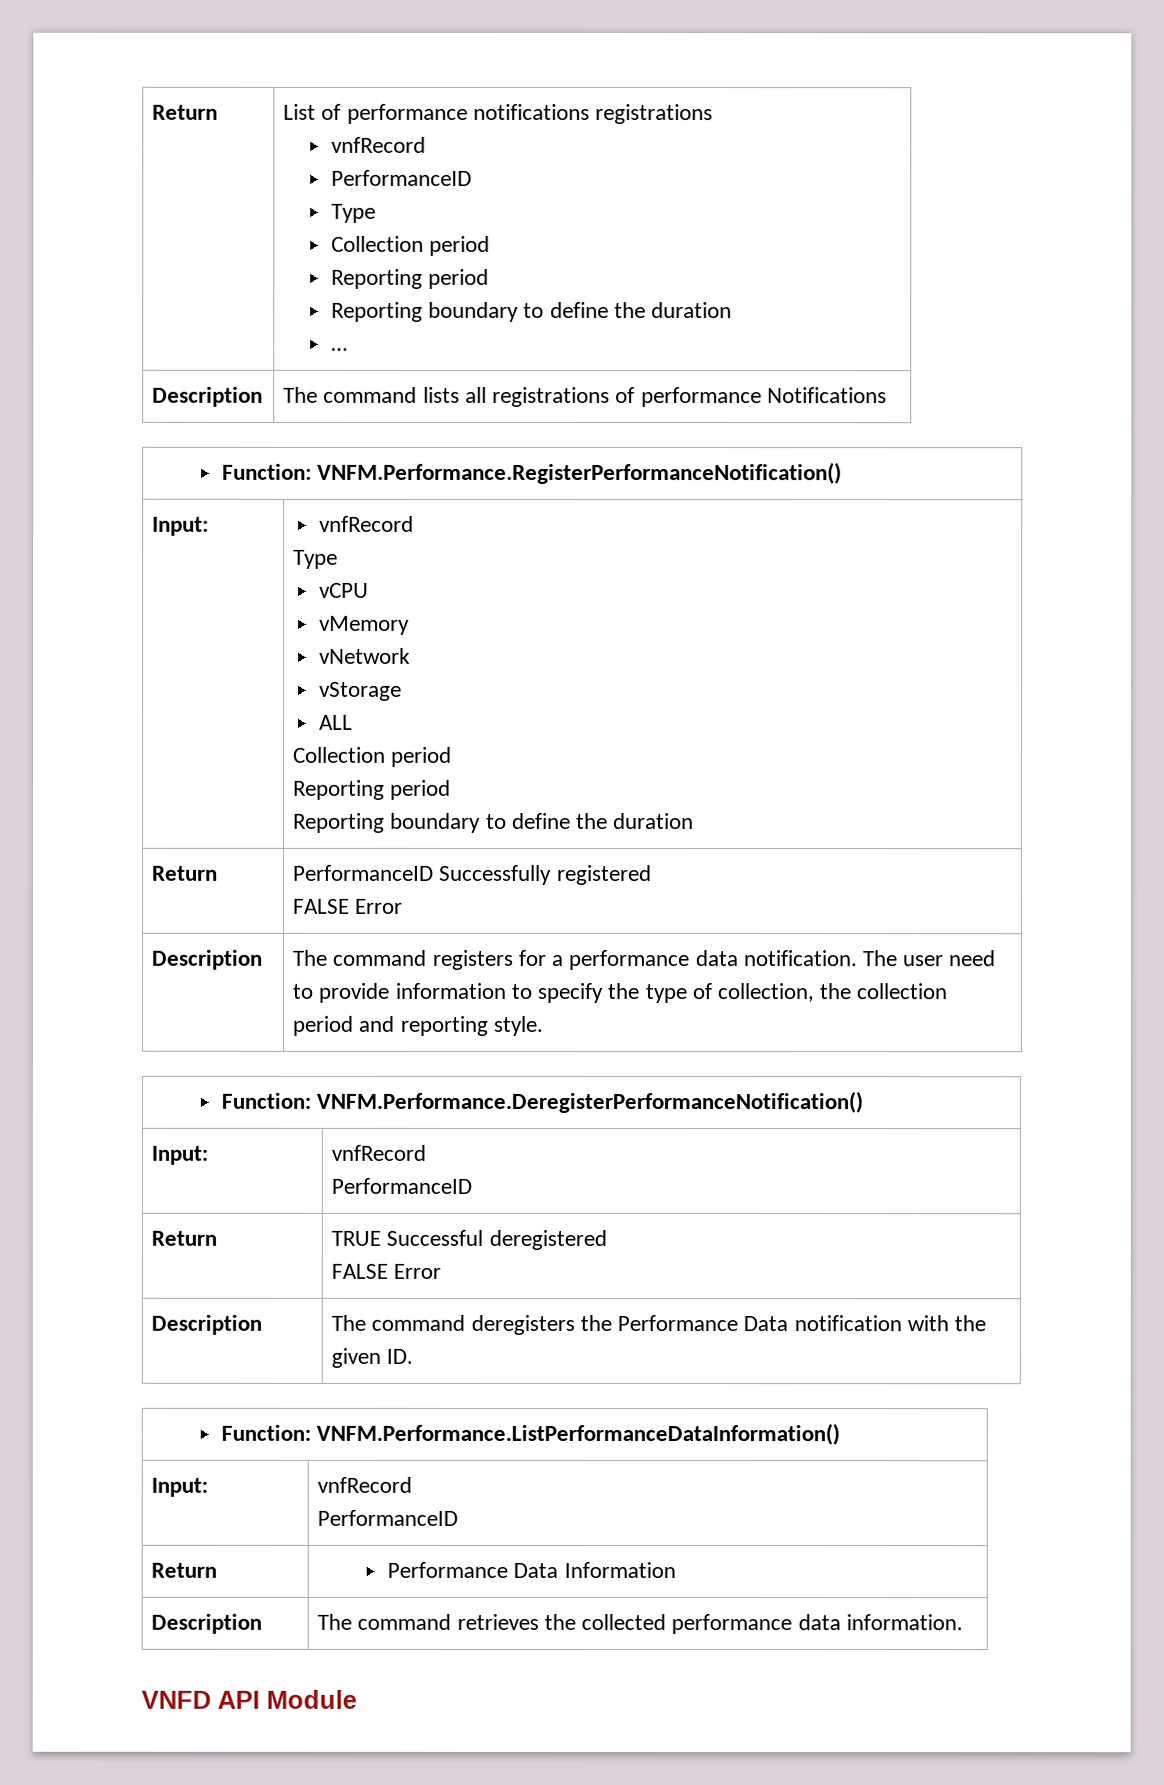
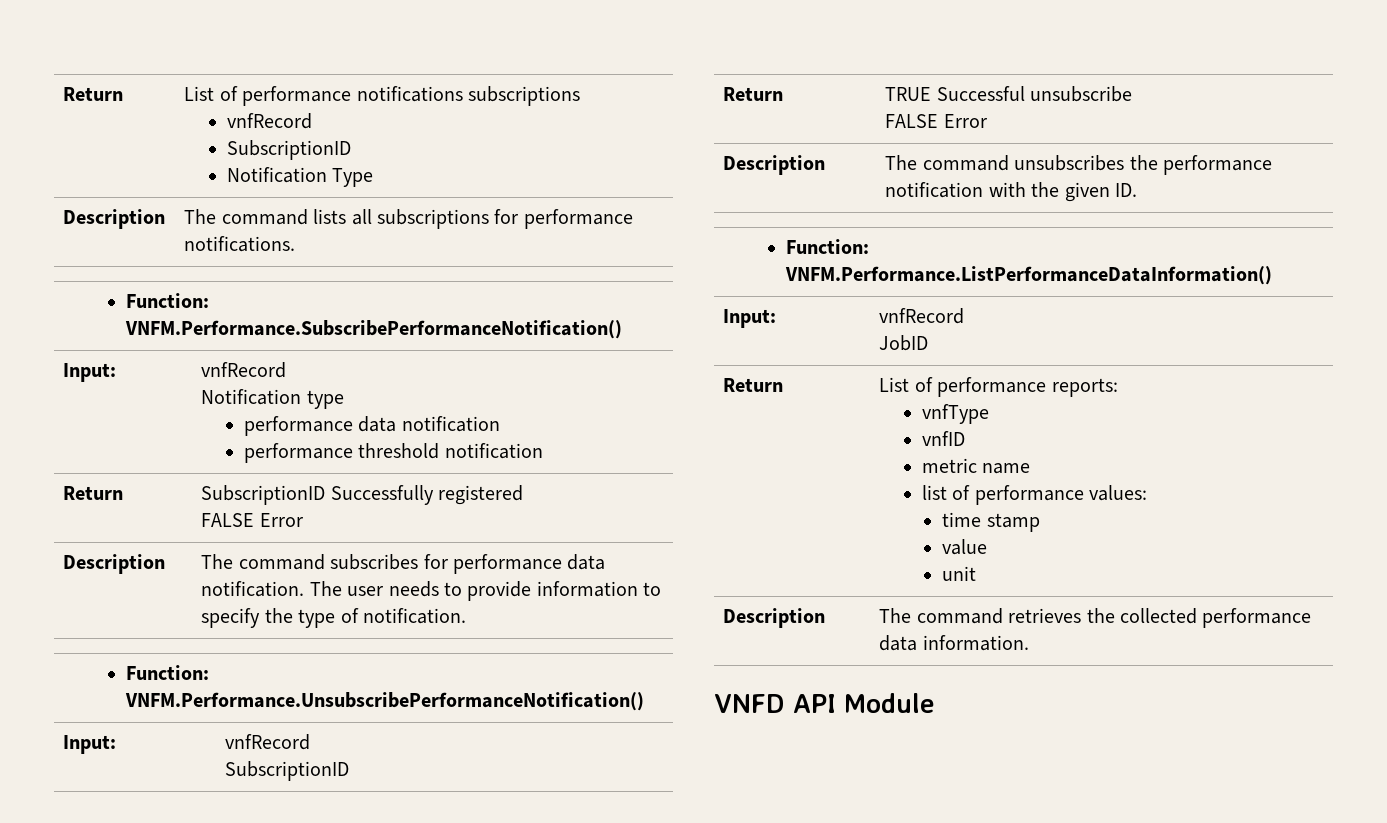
[595,104,714,125] [330,136,426,153] [330,169,472,186] [330,203,376,223] [330,235,491,256] [330,268,490,289] [330,301,732,322] [330,347,348,351] registrations // vnfRecord // PerformanceID // Type // Collection period // Reporting period // Reporting boundary to define the duration // … -> [468,86,581,106] [226,113,312,129] [226,140,351,160] [226,167,374,187] subscriptions // vnfRecord // SubscriptionID // Notification Type
[492,386,887,408] [222,461,843,485] [152,516,210,536] [318,515,414,532] [293,549,339,569] [318,582,369,598] [318,615,410,635] [318,647,411,664] [318,681,402,701] [318,714,353,730] [293,746,453,767] [293,779,452,800] [293,812,695,833] [152,865,219,881] [293,864,435,881] registrations of performance Notifications // Function: VNFM.Performance.RegisterPerformanceNotification() // Input: | vnfRecord // Type // vCPU // vMemory // vNetwork // vStorage // ALL // Collection period // Reporting period // Reporting boundary to define the duration // Return | PerformanceID -> [377,209,633,229] [184,236,296,252] [126,293,210,308] [125,320,623,339] [63,363,117,382] [201,362,287,378] [201,389,344,409] [243,416,500,436] [243,443,543,463] [63,486,124,500] [201,485,326,505] subscriptions for performance notifications. // Function: VNFM.Performance.SubscribePerformanceNotification() // Input: | vnfRecord // Notification type // performance data notification // performance threshold notification // Return | SubscriptionID
[431,949,564,970] registers for a -> [330,554,448,570] subscribes for
[948,950,996,967] need -> [388,581,439,597] needs
[716,983,948,1003] [292,1015,543,1036] [221,1090,864,1114] [151,1145,209,1165] [331,1144,427,1161] [331,1177,473,1194] collection, the collection period and reporting style. // Function: VNFM.Performance.DeregisterPerformanceNotification() // Input: | vnfRecord // PerformanceID -> [363,608,467,624] [126,665,210,680] [125,692,645,711] [63,735,117,754] [225,734,311,750] [225,761,350,781] notification. // Function: VNFM.Performance.UnsubscribePerformanceNotification() // Input: | vnfRecord // SubscriptionID
[488,1229,607,1251] [331,1263,442,1279] [151,1314,263,1335] [331,1314,789,1335] deregistered // FALSE Error // Description | The command deregisters the Performance Data -> [1030,86,1133,102] [885,114,987,128] [723,155,826,175] [885,155,1273,175] unsubscribe // FALSE Error // Description | The command unsubscribes the performance
[317,1509,459,1526] [151,1562,218,1578] [387,1561,676,1579] PerformanceID // Return | Performance Data Information -> [879,335,929,351] [723,378,784,392] [879,377,1118,397] [921,404,989,424] [921,431,965,446] [921,458,1031,474] [921,485,1148,505] [942,512,1040,532] [942,539,988,555] [942,566,977,581] JobID // Return | List of performance reports: // vnfType // vnfID // metric name // list of performance values: // time stamp // value // unit

